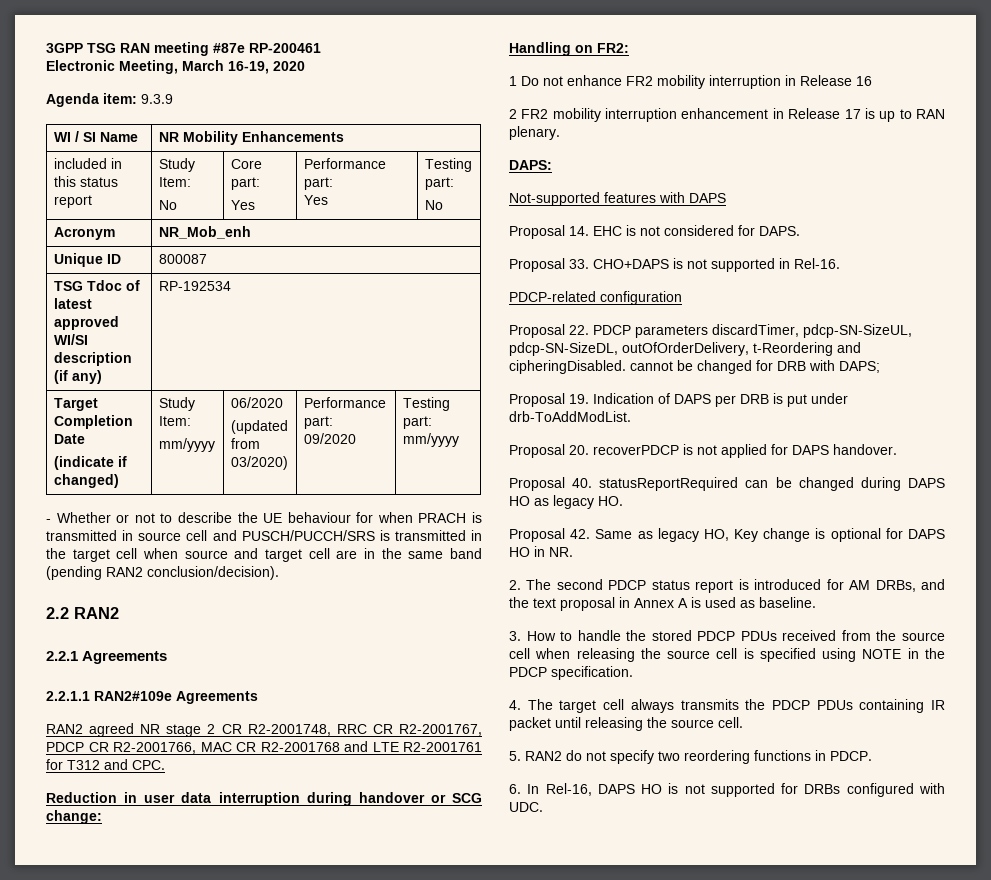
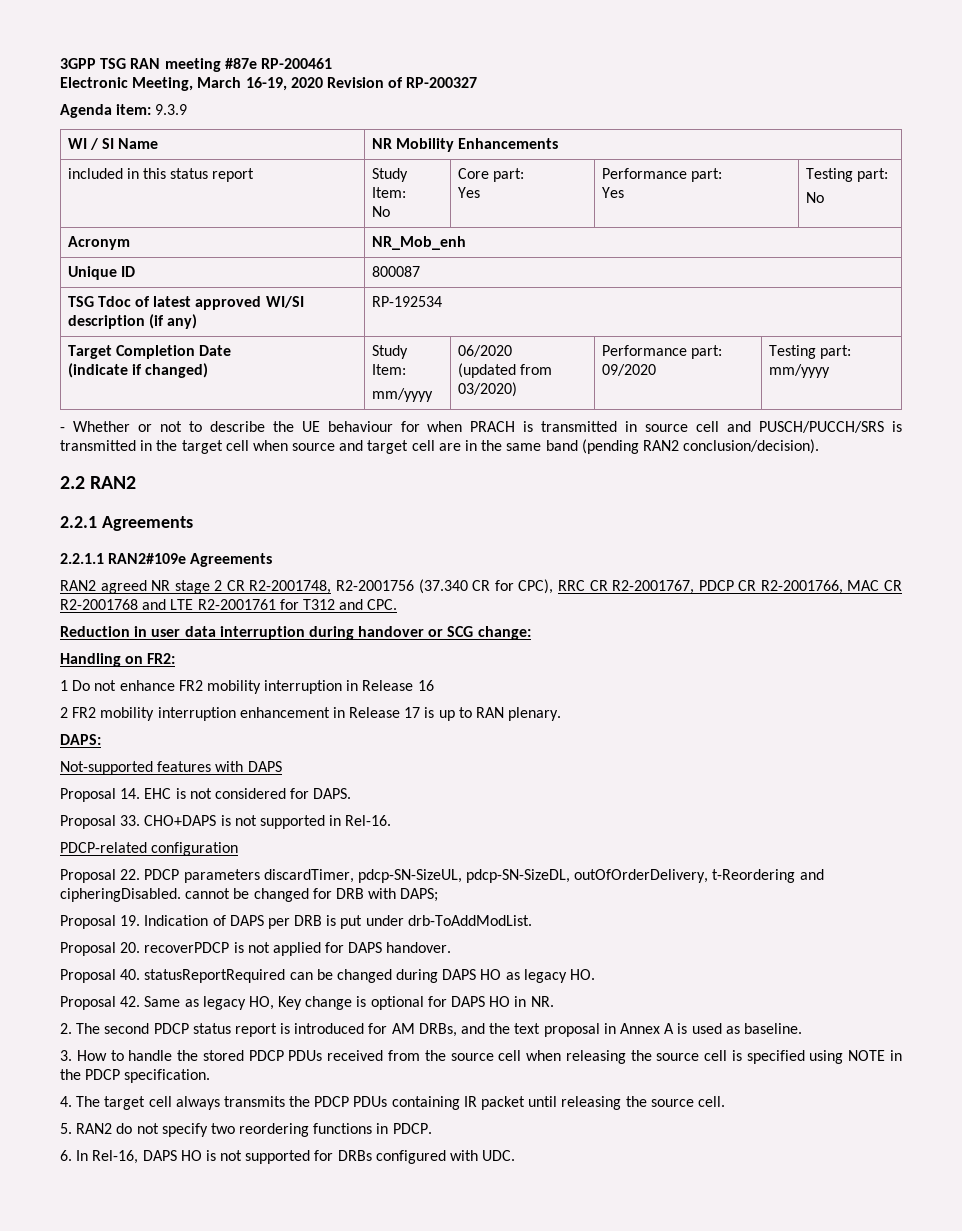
(305, 66) none -> [326,77,478,88] Revision of RP-200327
(331, 730) none -> [336,579,554,594] R2-2001756 (37.340 CR for CPC),

